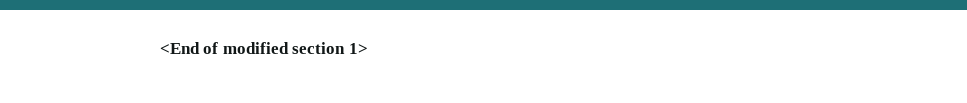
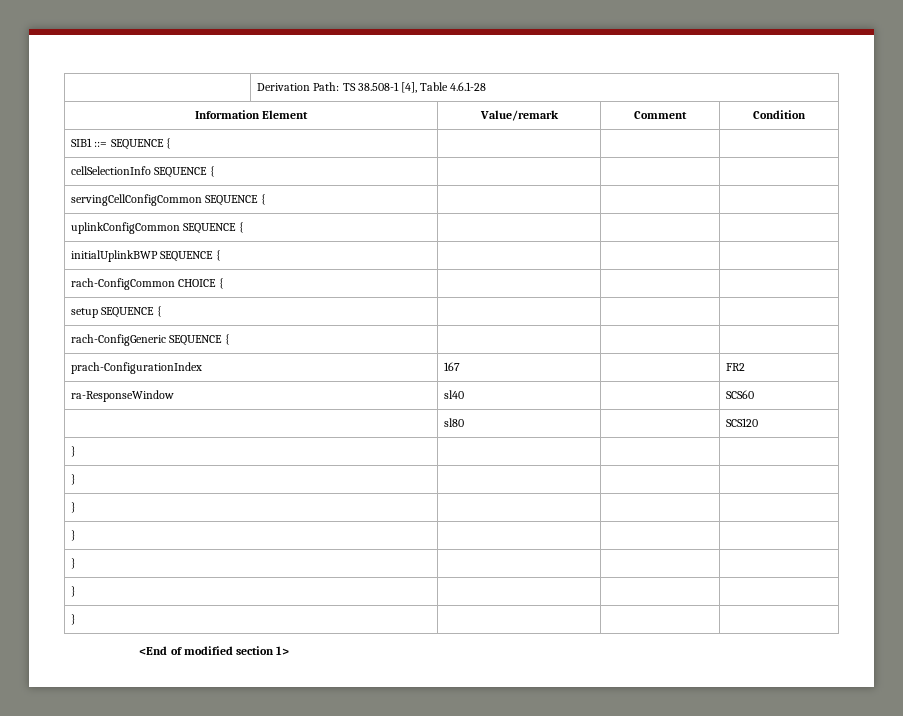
(159, 48) none -> [257,82,487,93] [194,110,309,119] [479,110,559,121] [634,111,687,119] [753,110,806,119] [71,138,171,150] [71,166,215,178] [71,194,266,206] [71,222,244,234] [71,250,221,262] [71,278,224,290] [71,306,162,318] [71,334,230,346] [71,362,203,374] [444,362,461,371] [726,363,746,371] [71,390,175,402] [444,390,465,399] [726,390,755,399] [444,418,465,427] [726,418,759,427] [71,446,77,457] [71,474,77,485] [71,502,77,513] [71,530,77,541] [71,558,77,569] [71,586,77,597] [71,614,77,625] | Derivation Path: TS 38.508-1 [4], Table 4.6.1-28 // Information Element | Value/remark | Comment | Condition // SIB1 ::= SEQUENCE { | | | // cellSelectionInfo SEQUENCE { | | | // servingCellConfigCommon SEQUENCE { | | | // uplinkConfigCommon SEQUENCE { | | | // initialUplinkBWP SEQUENCE { | | | // rach-ConfigCommon CHOICE { | | | // setup SEQUENCE { | | | // rach-ConfigGeneric SEQUENCE { | | | // prach-ConfigurationIndex | 167 | | FR2 // ra-ResponseWindow | sl40 | | SCS60 // | sl80 | | SCS120 // } | | | // } | | | // } | | | // } | | | // } | | | // } | | | // } | | | //

